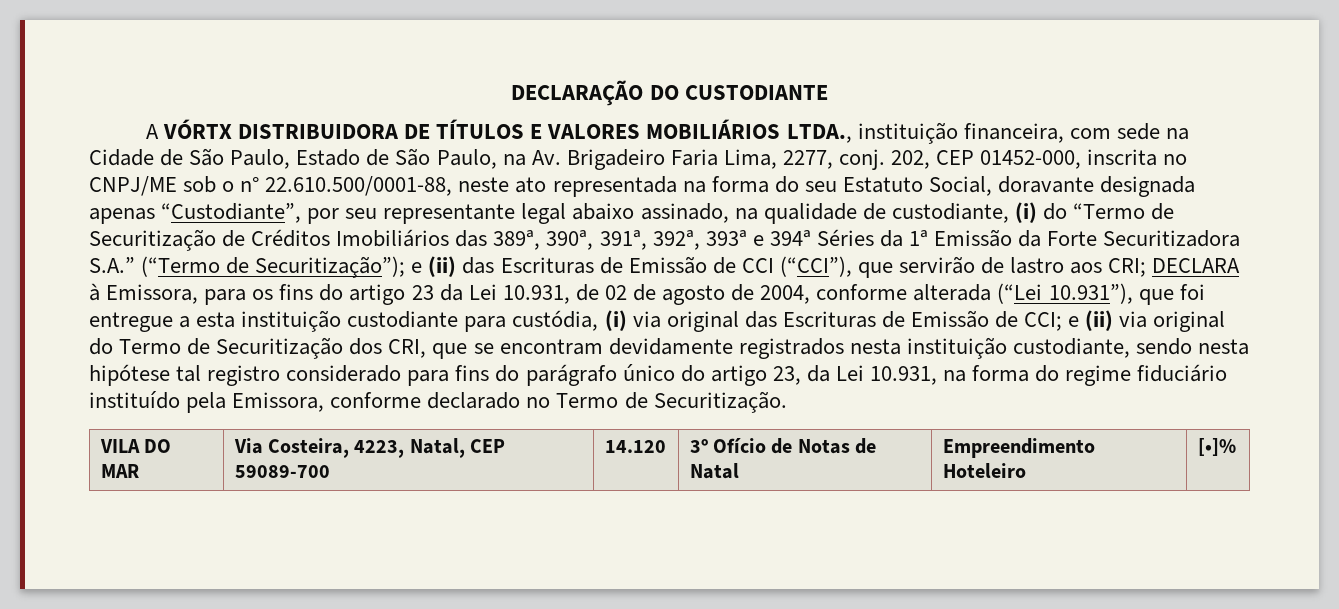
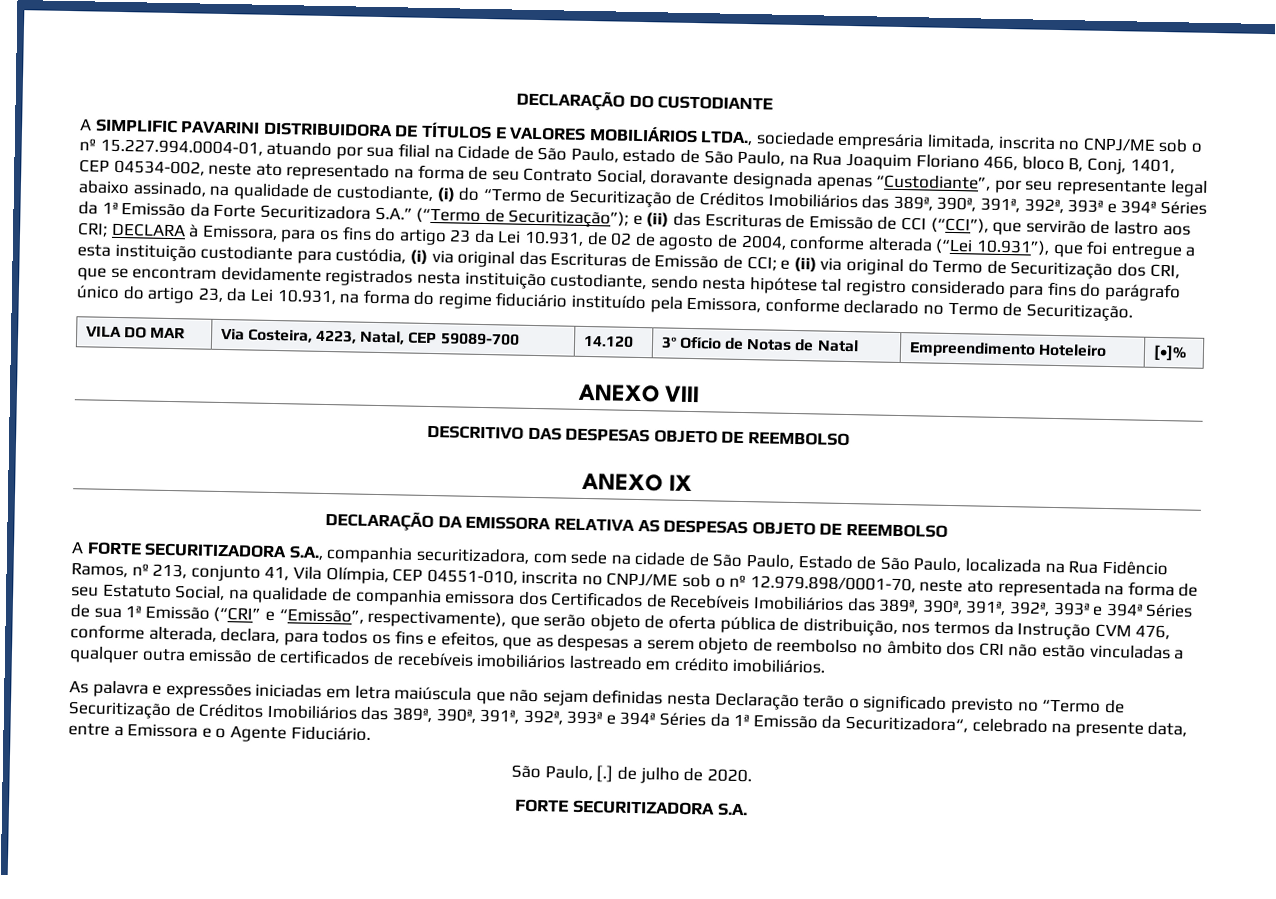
[163,119,233,139] VÓRTX -> [95,118,261,134] SIMPLIFIC PAVARINI
[857,122,1189,144] [89,148,1188,170] [89,176,923,197] instituição financeira, com sede na Cidade de São Paulo, Estado de São Paulo, na Av. Brigadeiro Faria Lima, 2277, conj. 202, CEP 01452-000, inscrita no CNPJ/ME sob o n° 22.610.500/0001-88, neste ato representada na forma do seu Estatuto -> [755,131,1203,153] [79,138,1175,175] [79,159,594,183] sociedade empresária limitada, inscrita no CNPJ/ME sob o nº 15.227.994.0004-01, atuando por sua filial na Cidade de São Paulo, estado de São Paulo, na Rua Joaquim Floriano 466, bloco B, Conj, 1401, CEP 04534-002, neste ato representado na forma de seu Contrato
(1236, 447) none -> [576,383,701,403] [427,424,850,447] [581,472,693,492] [325,510,948,538] [71,541,1168,576] [71,562,1199,598] [71,583,1194,618] [70,604,1171,640] [70,624,1185,660] [69,646,826,674] [69,680,1125,715] [68,701,1188,738] [68,723,371,743] [511,764,752,784] [515,798,748,817] // ANEXO VIII // DESCRITIVO DAS DESPESAS OBJETO DE REEMBOLSO // ANEXO IX // DECLARAÇÃO DA EMISSORA RELATIVA AS DESPESAS OBJETO DE REEMBOLSO // A FORTE SECURITIZADORA S.A., companhia securitizadora, com sede na cidade de São Paulo, Estado de São Paulo, localizada na Rua Fidêncio Ramos, nº 213, conjunto 41, Vila Olímpia, CEP 04551-010, inscrita no CNPJ/ME sob o nº 12.979.898/0001-70, neste ato representada na forma de seu Estatuto Social, na qualidade de companhia emissora dos Certificados de Recebíveis Imobiliários das 389ª, 390ª, 391ª, 392ª, 393ª e 394ª Séries de sua 1ª Emissão (“CRI” e “Emissão”, respectivamente), que serão objeto de oferta pública de distribuição, nos termos da Instrução CVM 476, conforme alterada, declara, para todos os fins e efeitos, que as despesas a serem objeto de reembolso no âmbito dos CRI não estão vinculadas a qualquer outra emissão de certificados de recebíveis imobiliários lastreado em crédito imobiliários. // As palavra e expressões iniciadas em letra maiúscula que não sejam definidas nesta Declaração terão o significado previsto no “Termo de Securitização de Créditos Imobiliários das 389ª, 390ª, 391ª, 392ª, 393ª e 394ª Séries da 1ª Emissão da Securitizadora“, celebrado na presente data, entre a Emissora e o Agente Fiduciário. // São Paulo, [.] de julho de 2020. // FORTE SECURITIZADORA S.A.

